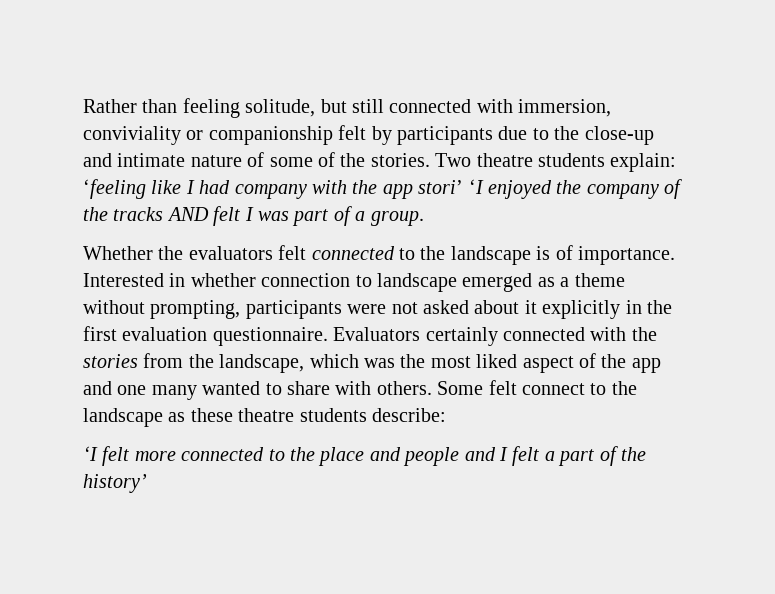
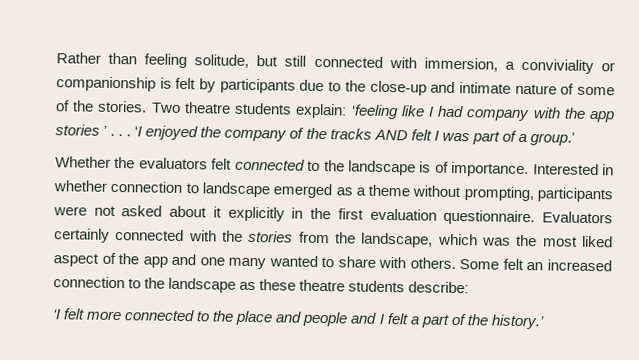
(612, 108) none -> [504,61,515,70] a
(333, 135) none -> [159,77,172,89] is
[418,180,464,194] stori’ -> [55,124,132,137] stories ’ . . .
[370,211,424,226] group. -> [529,132,575,146] group.’
[521,383,585,395] connect -> [526,259,613,272] [53,276,125,289] an increased connection
[83,474,147,493] history’ -> [490,314,545,330] history.’

